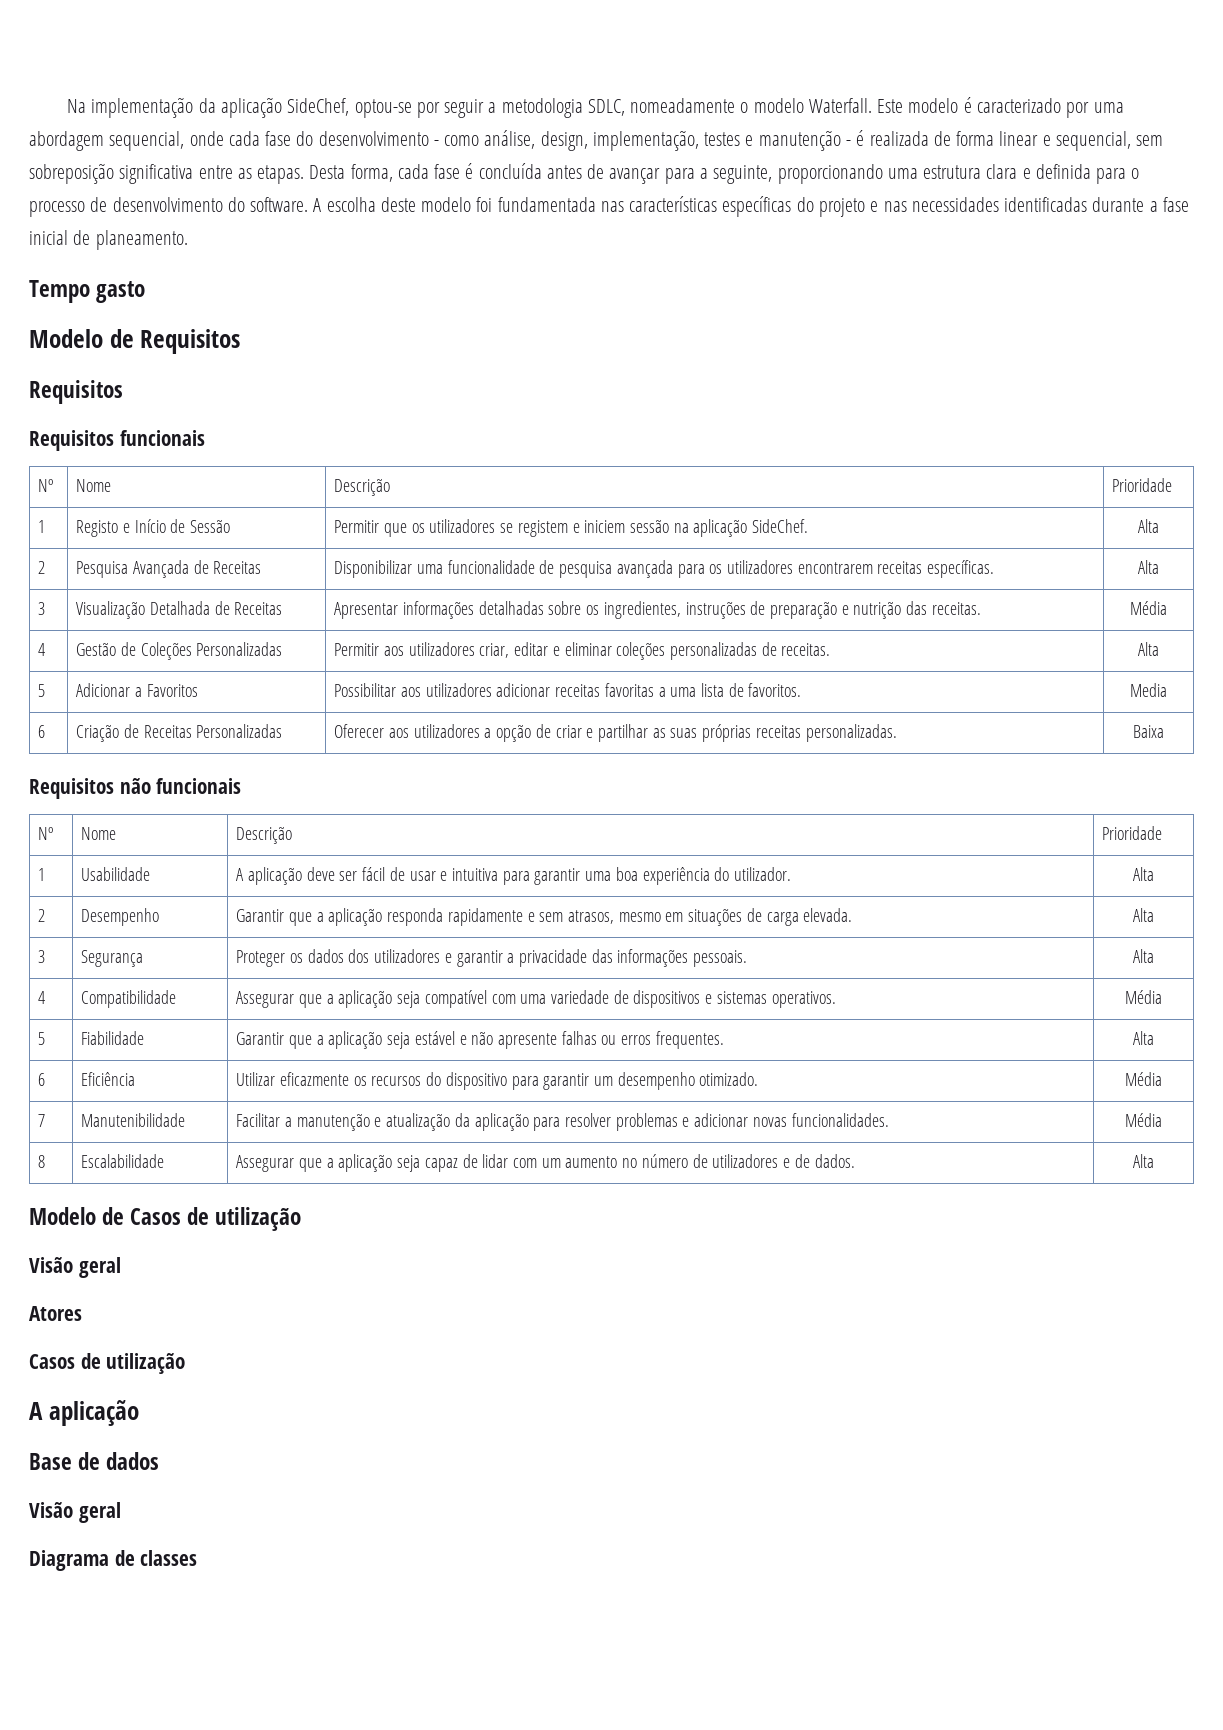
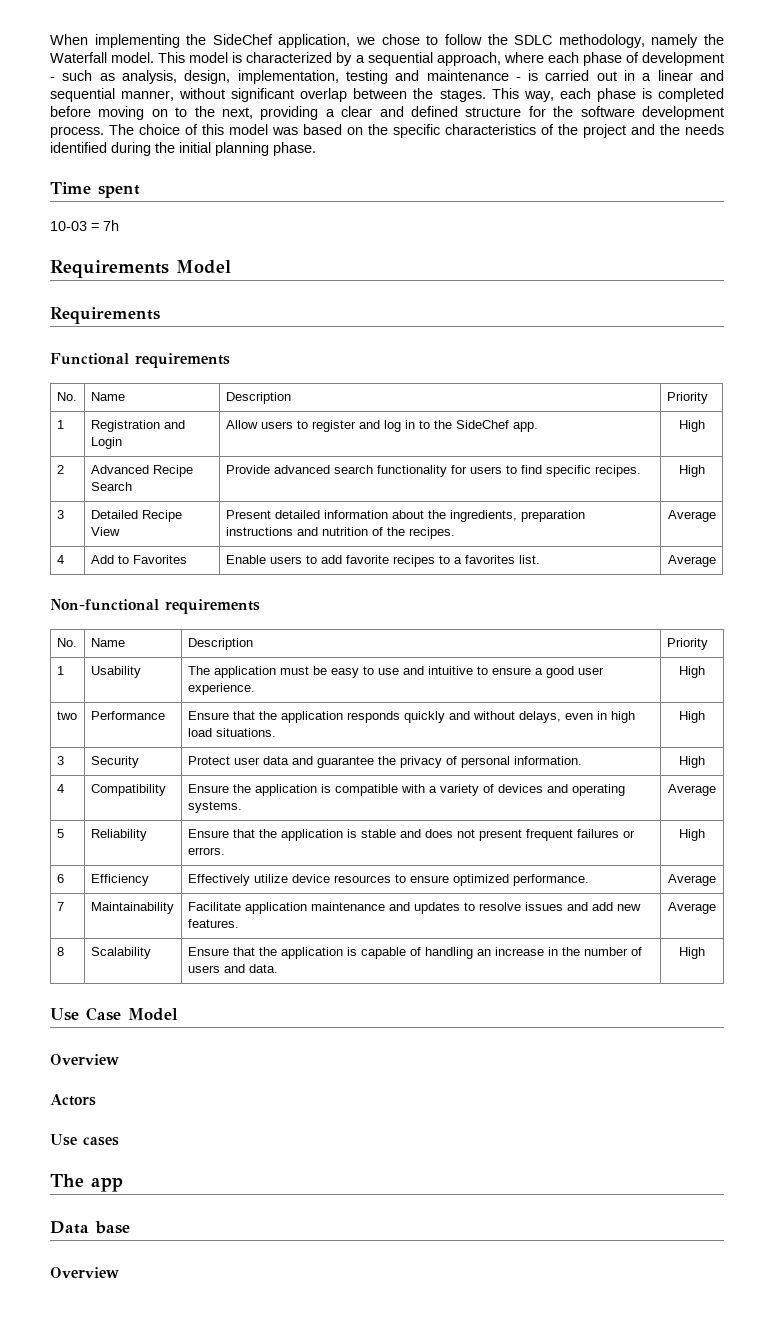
[67,97,1124,118] [29,130,1164,151] [29,163,1140,184] [29,196,1189,217] [29,230,188,250] [29,280,146,303] [29,329,241,354] [29,380,123,404] [29,430,205,451] [38,479,54,492] [76,479,112,492] [334,478,391,496] [1112,478,1173,492] [38,520,46,533] [76,519,231,537] [334,519,809,537] [1138,519,1159,533] [38,561,46,574] [76,560,262,578] [334,560,995,578] [1138,560,1159,574] [38,602,46,615] [76,601,283,619] [334,601,981,619] [1130,601,1167,615] [38,643,46,656] [76,642,283,660] [334,642,831,660] [1138,642,1159,656] [38,684,46,697] [76,683,198,697] [334,683,802,697] [1130,683,1167,697] [38,725,46,738] [76,724,283,742] [334,724,897,742] [1133,725,1164,738] [29,778,242,799] [38,827,54,840] [81,827,117,840] [236,826,293,844] [1102,826,1163,840] [38,868,46,881] [81,867,151,881] [236,867,792,885] [1133,867,1154,881] [38,909,46,922] [81,908,160,926] [236,908,853,926] [1133,908,1154,922] [38,950,46,963] [81,950,144,967] [236,949,748,967] [1133,949,1154,963] [38,991,46,1004] [81,990,177,1008] [236,990,836,1008] [1125,990,1162,1004] [38,1032,46,1045] [81,1031,145,1045] [236,1031,724,1049] [1133,1031,1154,1045] [38,1073,46,1086] [81,1072,136,1086] [236,1072,759,1090] [1125,1072,1162,1086] [38,1114,46,1127] [81,1113,186,1127] [236,1113,889,1131] [1125,1113,1162,1127] [38,1155,46,1168] [81,1154,165,1168] [236,1154,855,1172] [1133,1154,1154,1168] [29,1207,302,1231] [29,1257,121,1278] [29,1306,82,1321] [29,1353,186,1374] [29,1400,139,1426] [29,1452,160,1470] [29,1502,121,1523] [29,1550,198,1571] Na implementação da aplicação SideChef, optou-se por seguir a metodologia SDLC, nomeadamente o modelo Waterfall. Este modelo é caracterizado por uma abordagem sequencial, onde cada fase do desenvolvimento - como análise, design, implementação, testes e manutenção - é realizada de forma linear e sequencial, sem sobreposição significativa entre as etapas. Desta forma, cada fase é concluída antes de avançar para a seguinte, proporcionando uma estrutura clara e definida para o processo de desenvolvimento do software. A escolha deste modelo foi fundamentada nas características específicas do projeto e nas necessidades identificadas durante a fase inicial de planeamento. // Tempo gasto // Modelo de Requisitos // Requisitos // Requisitos funcionais // Nº | Nome | Descrição | Prioridade // 1 | Registo e Início de Sessão | Permitir que os utilizadores se registem e iniciem sessão na aplicação SideChef. | Alta // 2 | Pesquisa Avançada de Receitas | Disponibilizar uma funcionalidade de pesquisa avançada para os utilizadores encontrarem receitas específicas. | Alta // 3 | Visualização Detalhada de Receitas | Apresentar informações detalhadas sobre os ingredientes, instruções de preparação e nutrição das receitas. | Média // 4 | Gestão de Coleções Personalizadas | Permitir aos utilizadores criar, editar e eliminar coleções personalizadas de receitas. | Alta // 5 | Adicionar a Favoritos | Possibilitar aos utilizadores adicionar receitas favoritas a uma lista de favoritos. | Media // 6 | Criação de Receitas Personalizadas | Oferecer aos utilizadores a opção de criar e partilhar as suas próprias receitas personalizadas. | Baixa // Requisitos não funcionais // Nº | Nome | Descrição | Prioridade // 1 | Usabilidade | A aplicação deve ser fácil de usar e intuitiva para garantir uma boa experiência do utilizador. | Alta // 2 | Desempenho | Garantir que a aplicação responda rapidamente e sem atrasos, mesmo em situações de carga elevada. | Alta // 3 | Segurança | Proteger os dados dos utilizadores e garantir a privacidade das informações pessoais. | Alta // 4 | Compatibilidade | Assegurar que a aplicação seja compatível com uma variedade de dispositivos e sistemas operativos. | Média // 5 | Fiabilidade | Garantir que a aplicação seja estável e não apresente falhas ou erros frequentes. | Alta // 6 | Eficiência | Utilizar eficazmente os recursos do dispositivo para garantir um desempenho otimizado. | Média // 7 | Manutenibilidade | Facilitar a manutenção e atualização da aplicação para resolver problemas e adicionar novas funcionalidades. | Média // 8 | Escalabilidade | Assegurar que a aplicação seja capaz de lidar com um aumento no número de utilizadores e de dados. | Alta // Modelo de Casos de utilização // Visão geral // Atores // Casos de utilização // A aplicação // Base de dados // Visão geral // Diagrama de classes -> [50,34,725,48] [50,52,724,66] [50,70,724,84] [50,88,725,102] [50,106,724,120] [50,124,724,138] [50,142,316,156] [50,182,140,198] [50,220,119,231] [50,260,231,278] [50,307,160,324] [50,353,230,368] [56,392,77,401] [90,392,125,401] [225,392,291,404] [666,392,708,404] [56,420,64,429] [90,420,185,432] [90,437,122,449] [225,420,538,432] [678,420,705,432] [56,465,64,474] [90,465,193,477] [90,482,132,491] [225,465,641,477] [678,465,705,477] [56,510,64,519] [90,510,182,522] [90,527,120,536] [225,510,585,522] [225,527,455,539] [667,510,716,522] [56,555,64,564] [90,555,187,564] [225,555,540,567] [667,555,716,567] [50,599,260,614] [56,638,77,647] [90,638,125,647] [187,638,253,650] [666,638,708,650] [56,666,64,675] [90,666,141,678] [187,666,604,678] [187,683,255,695] [679,666,705,678] [56,711,77,720] [90,711,165,720] [187,711,635,723] [187,728,276,737] [679,711,705,723] [56,756,64,765] [90,756,139,768] [187,756,582,768] [679,756,705,768] [56,784,64,793] [90,784,166,796] [187,784,625,796] [187,801,242,813] [668,784,716,796] [56,829,64,838] [90,829,147,841] [187,829,635,841] [187,847,225,855] [679,829,705,841] [56,874,64,883] [90,874,149,886] [187,874,589,886] [668,874,716,886] [56,902,64,911] [90,902,174,914] [187,902,641,914] [187,919,239,928] [668,902,716,914] [56,947,64,956] [90,947,151,959] [187,947,642,959] [187,964,278,973] [679,947,705,959] [50,1007,178,1021] [50,1054,119,1065] [50,1094,96,1106] [50,1134,119,1146] [50,1174,123,1192] [50,1221,130,1234] [50,1267,119,1278] When implementing the SideChef application, we chose to follow the SDLC methodology, namely the Waterfall model. This model is characterized by a sequential approach, where each phase of development - such as analysis, design, implementation, testing and maintenance - is carried out in a linear and sequential manner, without significant overlap between the stages. This way, each phase is completed before moving on to the next, providing a clear and defined structure for the software development process. The choice of this model was based on the specific characteristics of the project and the needs identified during the initial planning phase. // Time spent // 10-03 = 7h // Requirements Model // Requirements // Functional requirements // No. | Name | Description | Priority // 1 | Registration and Login | Allow users to register and log in to the SideChef app. | High // 2 | Advanced Recipe Search | Provide advanced search functionality for users to find specific recipes. | High // 3 | Detailed Recipe View | Present detailed information about the ingredients, preparation instructions and nutrition of the recipes. | Average // 4 | Add to Favorites | Enable users to add favorite recipes to a favorites list. | Average // Non-functional requirements // No. | Name | Description | Priority // 1 | Usability | The application must be easy to use and intuitive to ensure a good user experience. | High // two | Performance | Ensure that the application responds quickly and without delays, even in high load situations. | High // 3 | Security | Protect user data and guarantee the privacy of personal information. | High // 4 | Compatibility | Ensure the application is compatible with a variety of devices and operating systems. | Average // 5 | Reliability | Ensure that the application is stable and does not present frequent failures or errors. | High // 6 | Efficiency | Effectively utilize device resources to ensure optimized performance. | Average // 7 | Maintainability | Facilitate application maintenance and updates to resolve issues and add new features. | Average // 8 | Scalability | Ensure that the application is capable of handling an increase in the number of users and data. | High // Use Case Model // Overview // Actors // Use cases // The app // Data base // Overview

